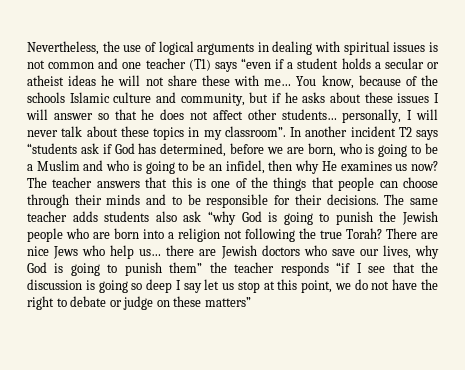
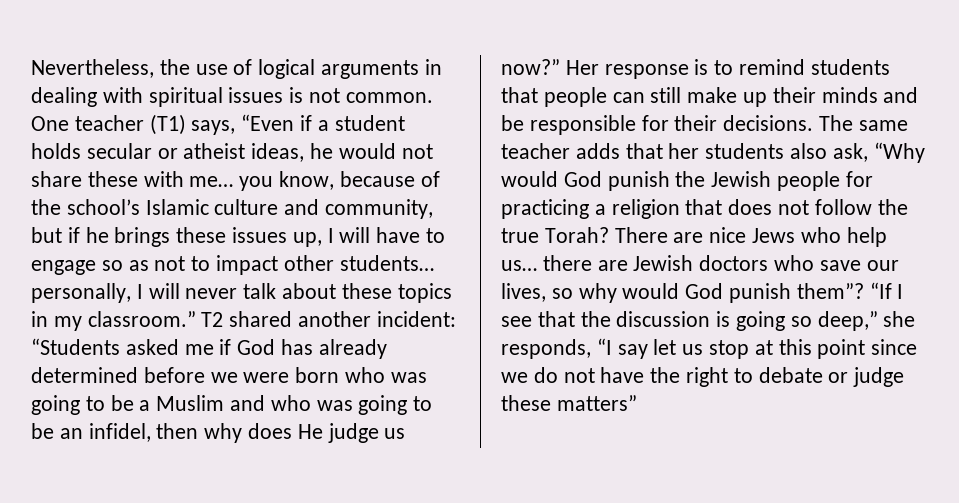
[48,58,271,72] common and one teacher (T1) says “even -> [345,92,433,103] [31,114,295,135] common. One teacher (T1) says, “Even
[374,62,381,69] a -> (81, 151) none
[68,75,141,86] ideas he will -> [251,143,396,162] ideas, he would
[296,76,317,86] You -> [239,176,274,191] you
[27,92,65,103] schools -> [66,199,140,215] school’s
[302,92,361,103] asks about -> [114,227,171,247] brings
[434,93,440,103] [26,109,243,120] I will answer so that he does not affect -> [292,227,446,247] [31,255,279,275] up, I will have to engage so as not to impact
[224,126,438,140] [27,143,375,157] classroom”. In another incident T2 says “students ask if God has determined, before we are born, who is -> [87,311,456,327] [31,338,387,359] [31,367,427,383] classroom.” T2 shared another incident: “Students asked me if God has already determined before we were born who was
[132,161,142,171] is -> [316,400,353,411] was
[321,161,439,171] [27,177,438,191] [27,194,69,208] He examines us now? The teacher answers that this is one of the things that people can choose through -> [248,423,406,443] [501,59,890,79] [501,87,768,107] does He judge us now?” Her response is to remind students that people can still make up
[171,196,182,205] to -> (919, 95) none
[104,211,438,225] [27,228,295,242] students also ask “why God is going to punish the Jewish people who are born into a religion not following -> [625,142,925,163] [501,171,873,191] [501,199,872,219] that her students also ask, “Why would God punish the Jewish people for practicing a religion that does not follow
[415,245,440,259] [27,262,351,276] why God is going to punish them” the teacher responds “if -> [551,282,892,303] so why would God punish them”? “If
[146,279,181,293] deep I -> [817,311,916,331] [501,338,612,359] deep,” she responds, “I
[301,280,333,293] point, -> [817,339,918,359] point since
[156,300,170,307] on -> (905, 377) none

